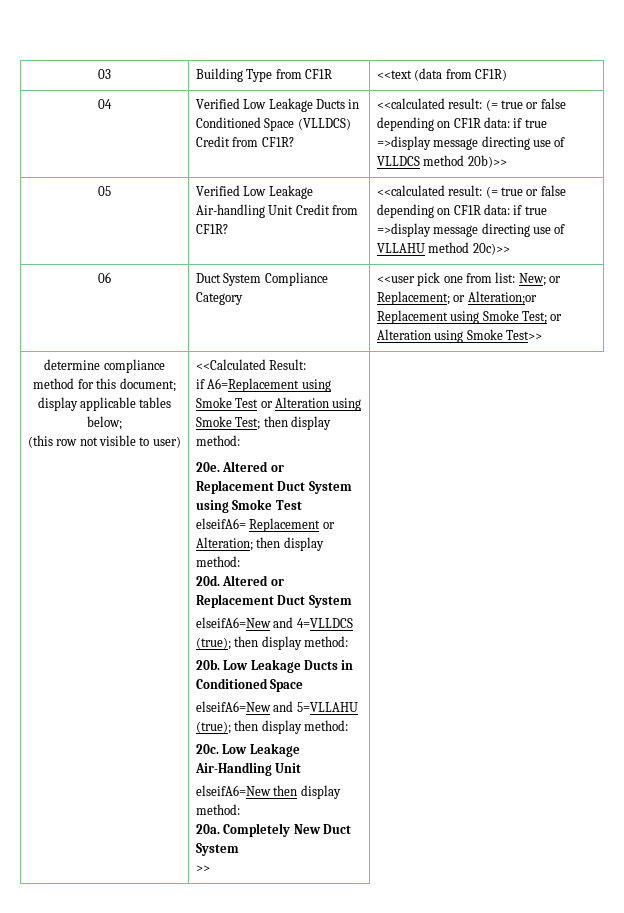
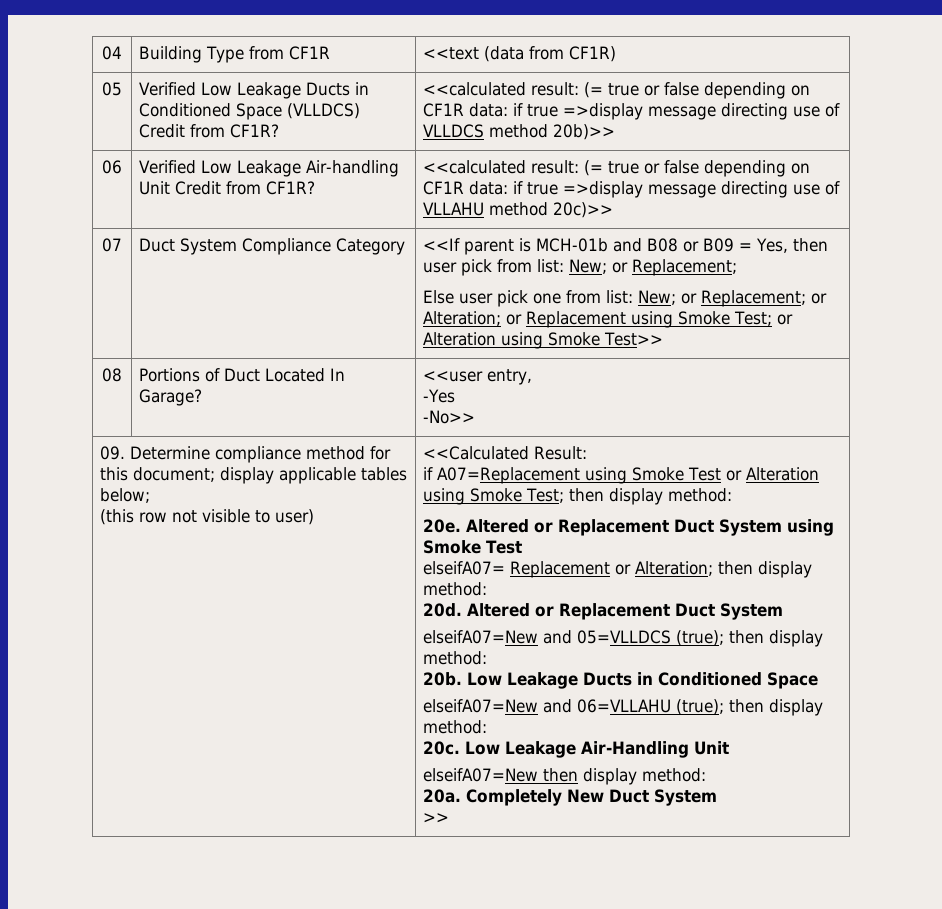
[98,69,111,79] 03 -> [102,46,122,60] 04
[98,99,112,109] 04 -> [102,82,122,96] 05
[98,186,111,196] 05 -> [102,160,122,174] 06
[98,272,111,283] 06 -> [102,238,122,252] 07
[376,276,415,283] <<user -> [422,238,828,255] [422,259,737,276] [422,290,493,304] <<If parent is MCH-01b and B08 or B09 = Yes, then user pick from list: New; or Replacement; // Else user
[467,291,537,305] Alteration;or -> [422,311,522,326] Alteration; or
[44,359,101,370] determine -> [102,368,122,382] [138,368,345,382] [138,389,202,406] [422,369,532,385] [422,389,455,403] [422,410,475,424] [99,446,210,460] 08 | Portions of Duct Located In Garage? | <<user entry, // -Yes // -No>> // 09. Determine
[207,378,300,392] A6=Replacement -> [436,467,580,484] A07=Replacement
[195,518,246,529] elseifA6= -> [422,561,505,575] elseifA07=
[195,617,353,628] elseifA6=New and 4=VLLDCS -> [422,630,671,644] elseifA07=New and 05=VLLDCS
[195,701,358,712] elseifA6=New and 5=VLLAHU -> [422,699,671,713] elseifA07=New and 06=VLLAHU
[195,785,271,796] elseifA6=New -> [422,768,538,782] elseifA07=New

